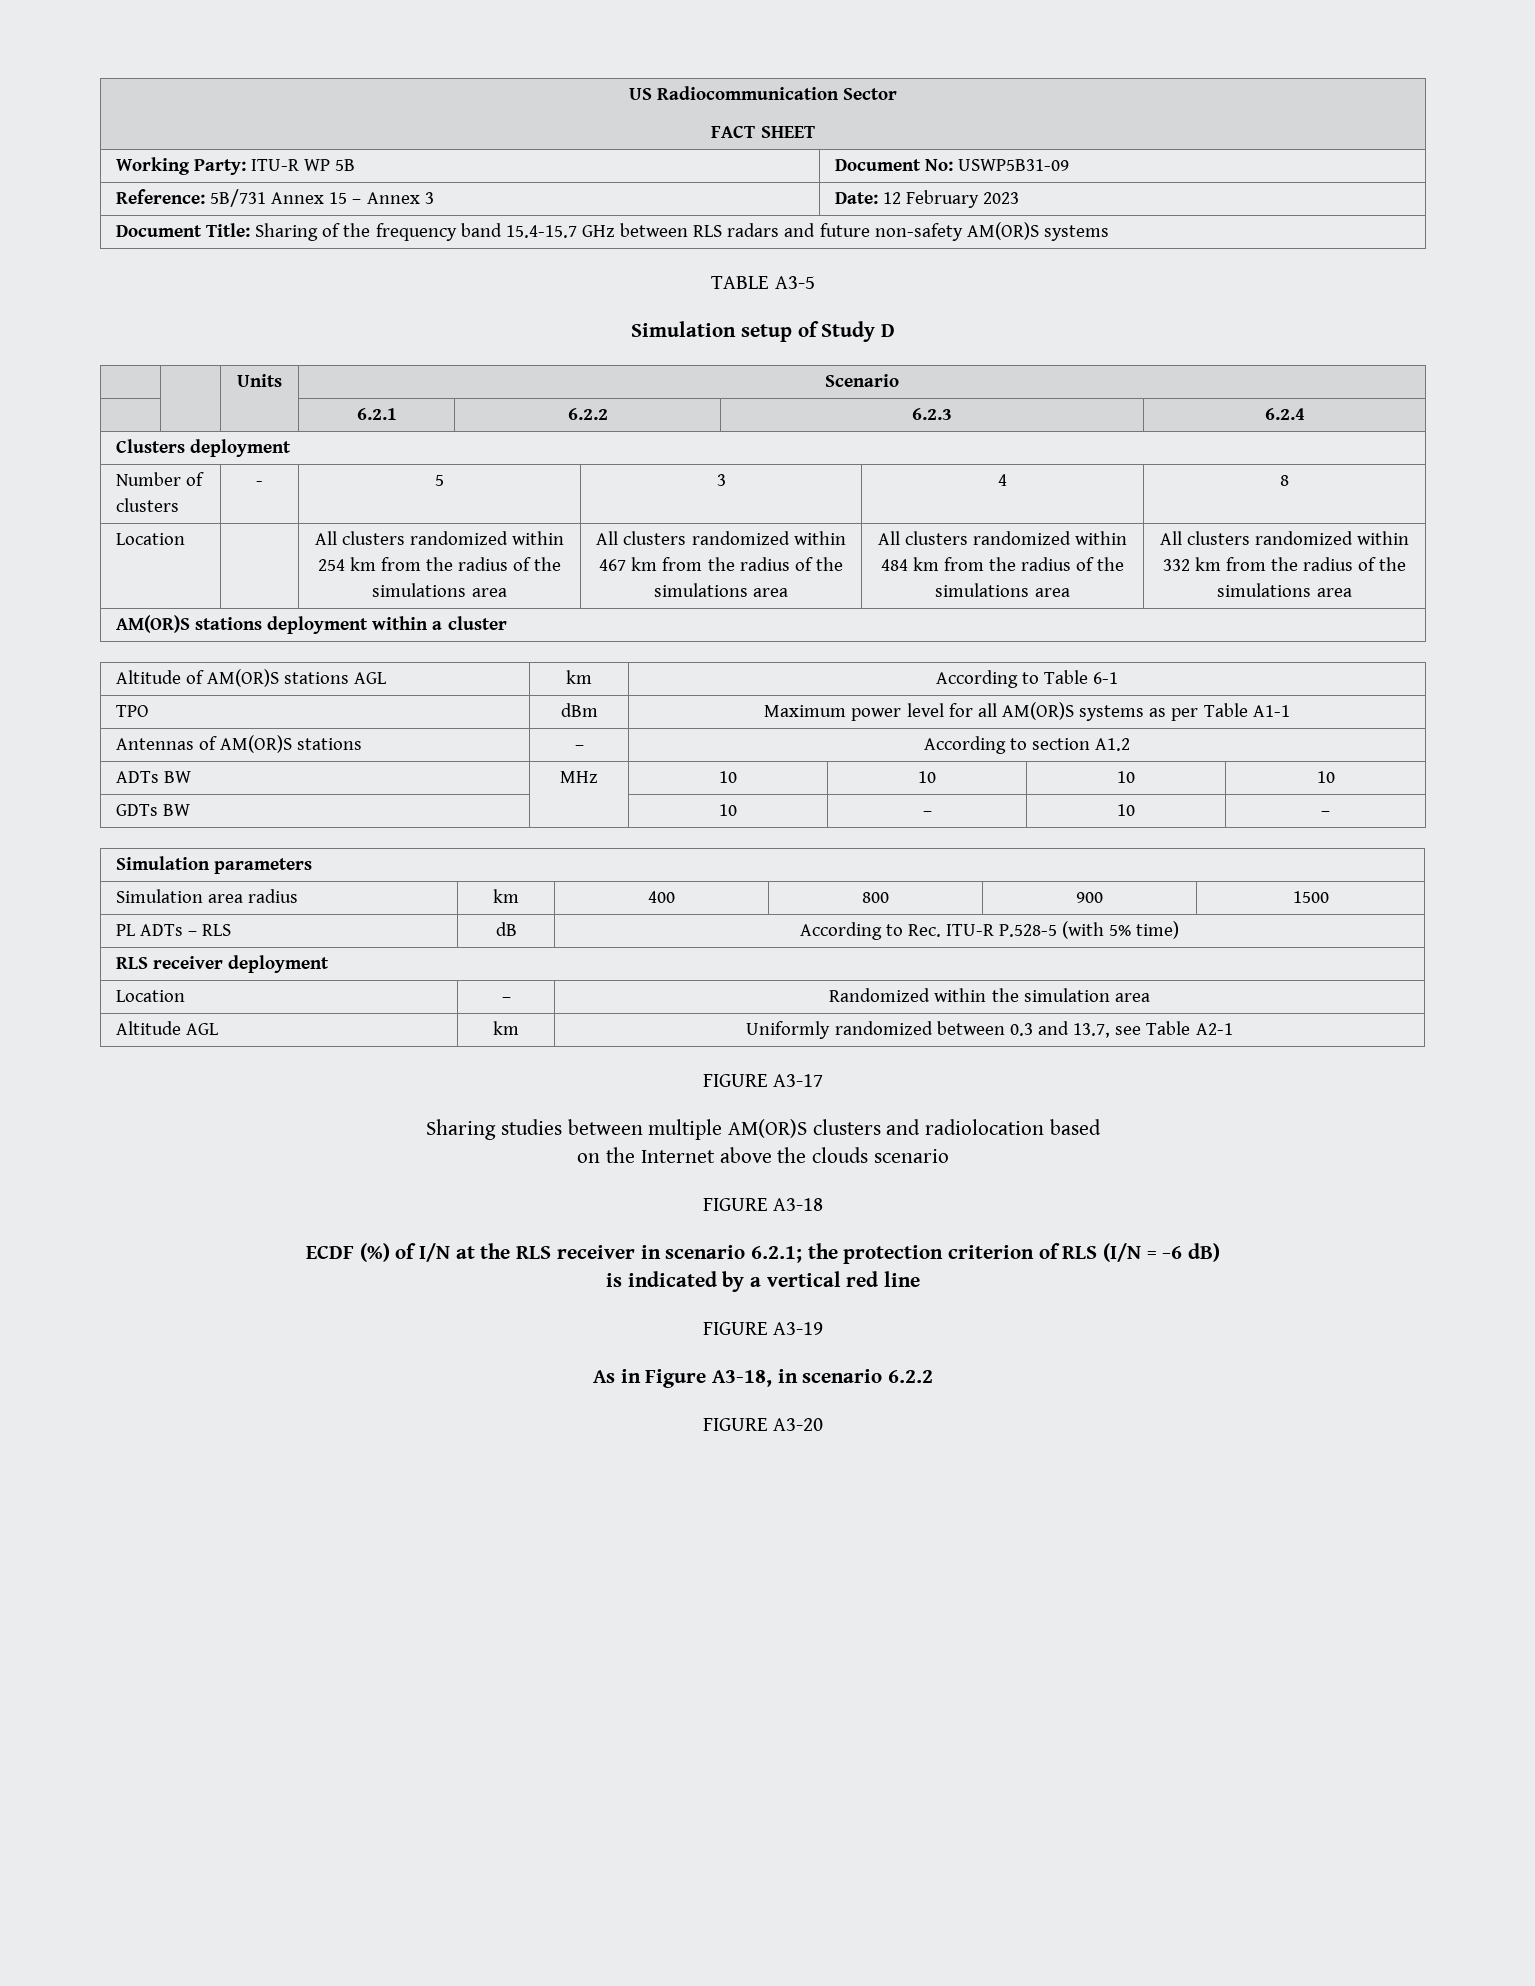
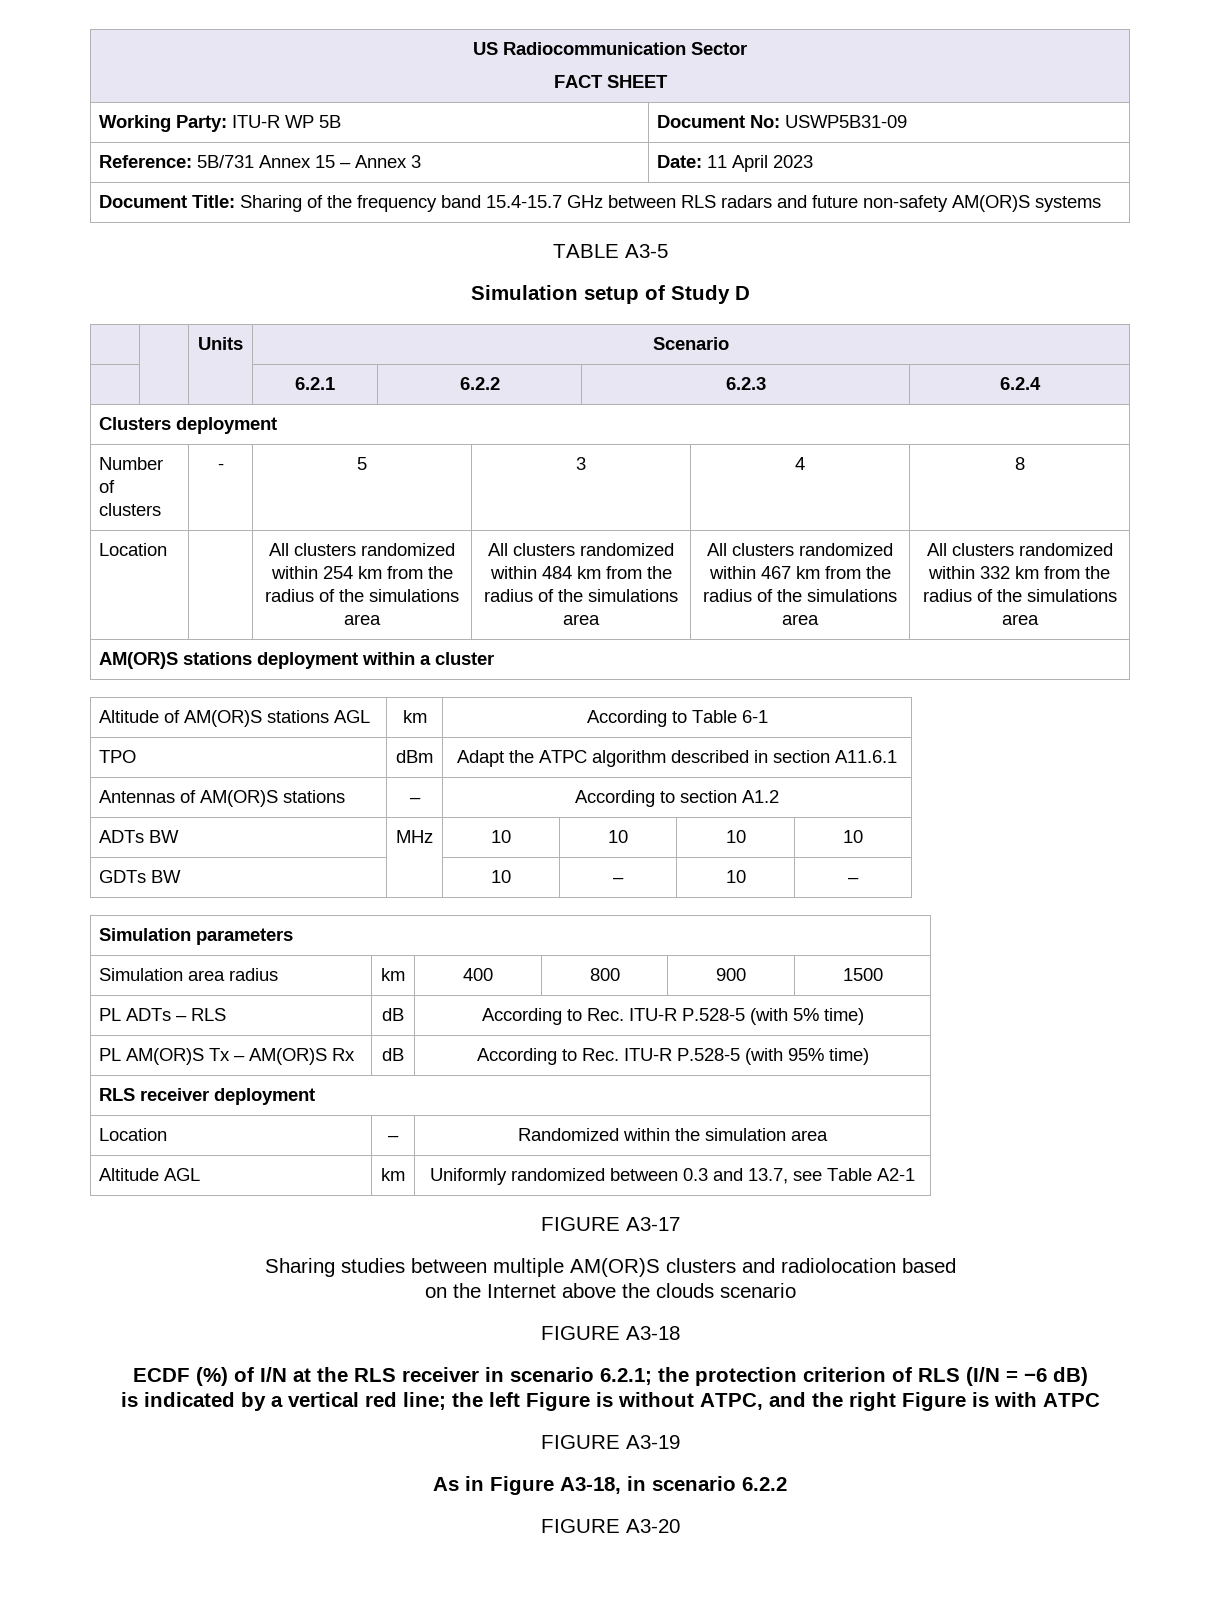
[883,190,980,208] 12 February -> [707,155,769,172] 11 April
[599,559,627,571] 467 -> [541,566,572,579] 484
[880,559,908,571] 484 -> [760,566,791,579] 467
[764,702,1290,721] Maximum power level for all AM(OR)S systems as per Table A1-1 -> [457,750,897,767] Adapt the ATPC algorithm described in section A11.6.1
(1180, 930) none -> [99,1048,356,1065] [382,1048,404,1061] [476,1048,869,1065] // PL AM(OR)S Tx – AM(OR)S Rx | dB | According to Rec. ITU-R P.528-5 (with 95% time)
[884,1271,921,1287] line -> [402,1392,1100,1411] line; the left Figure is without ATPC, and the right Figure is with ATPC

